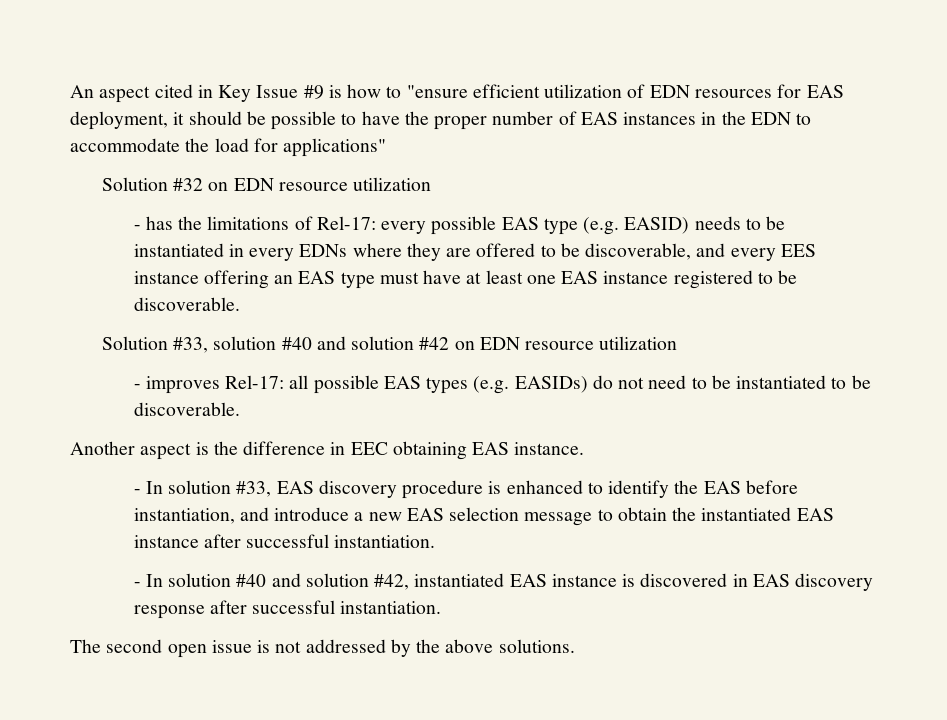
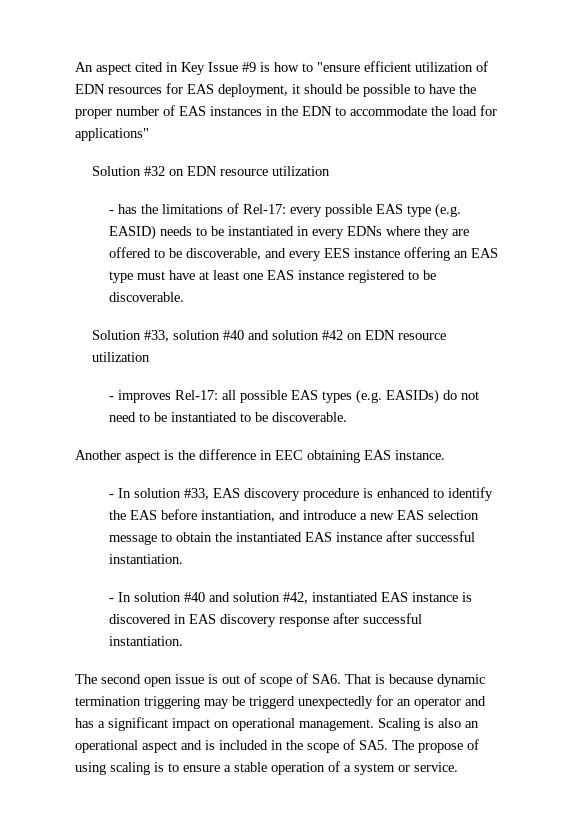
[275,639,575,657] not addressed by the above solutions. -> [222,673,485,687] [75,695,486,709] [75,717,479,731] [75,739,479,753] [75,761,458,775] out of scope of SA6. That is because dynamic termination triggering may be triggerd unexpectedly for an operator and has a significant impact on operational management. Scaling is also an operational aspect and is included in the scope of SA5. The propose of using scaling is to ensure a stable operation of a system or service.

